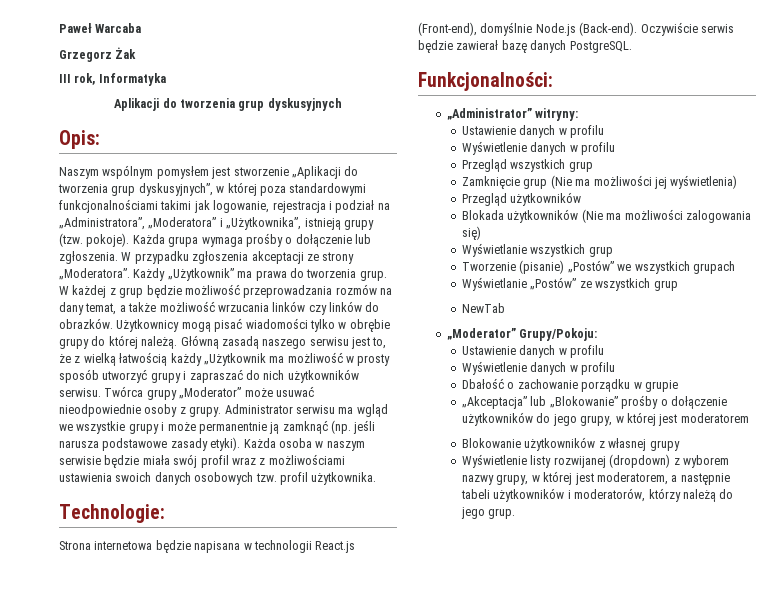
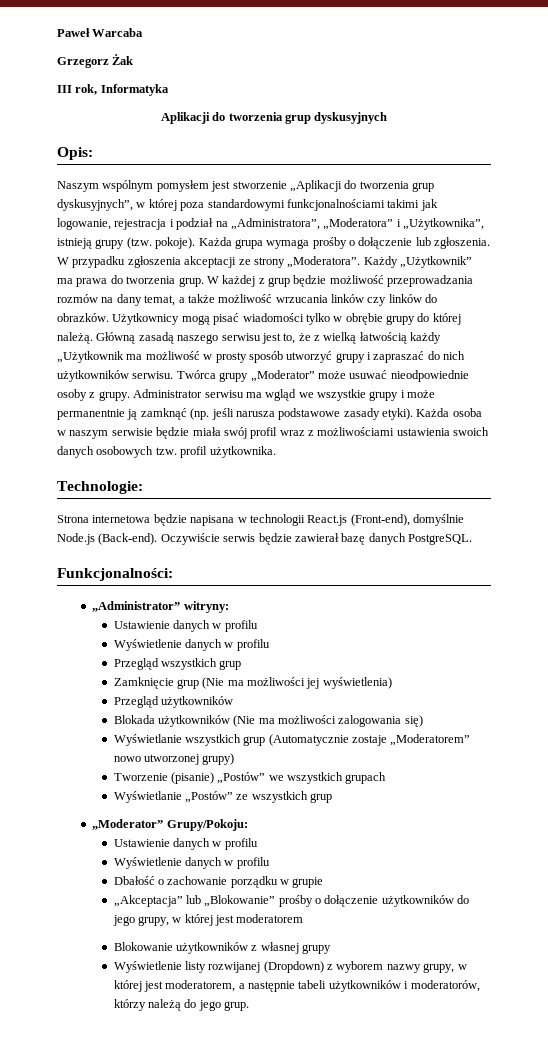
(613, 251) none -> [268,734,471,746] [113,753,235,765] (Automatycznie zostaje „Moderatorem” nowo utworzonej grupy)
[462,303,506,313] // NewTab -> (333, 798) none
[609,454,671,468] (dropdown) -> [263,961,324,973] (Dropdown)

